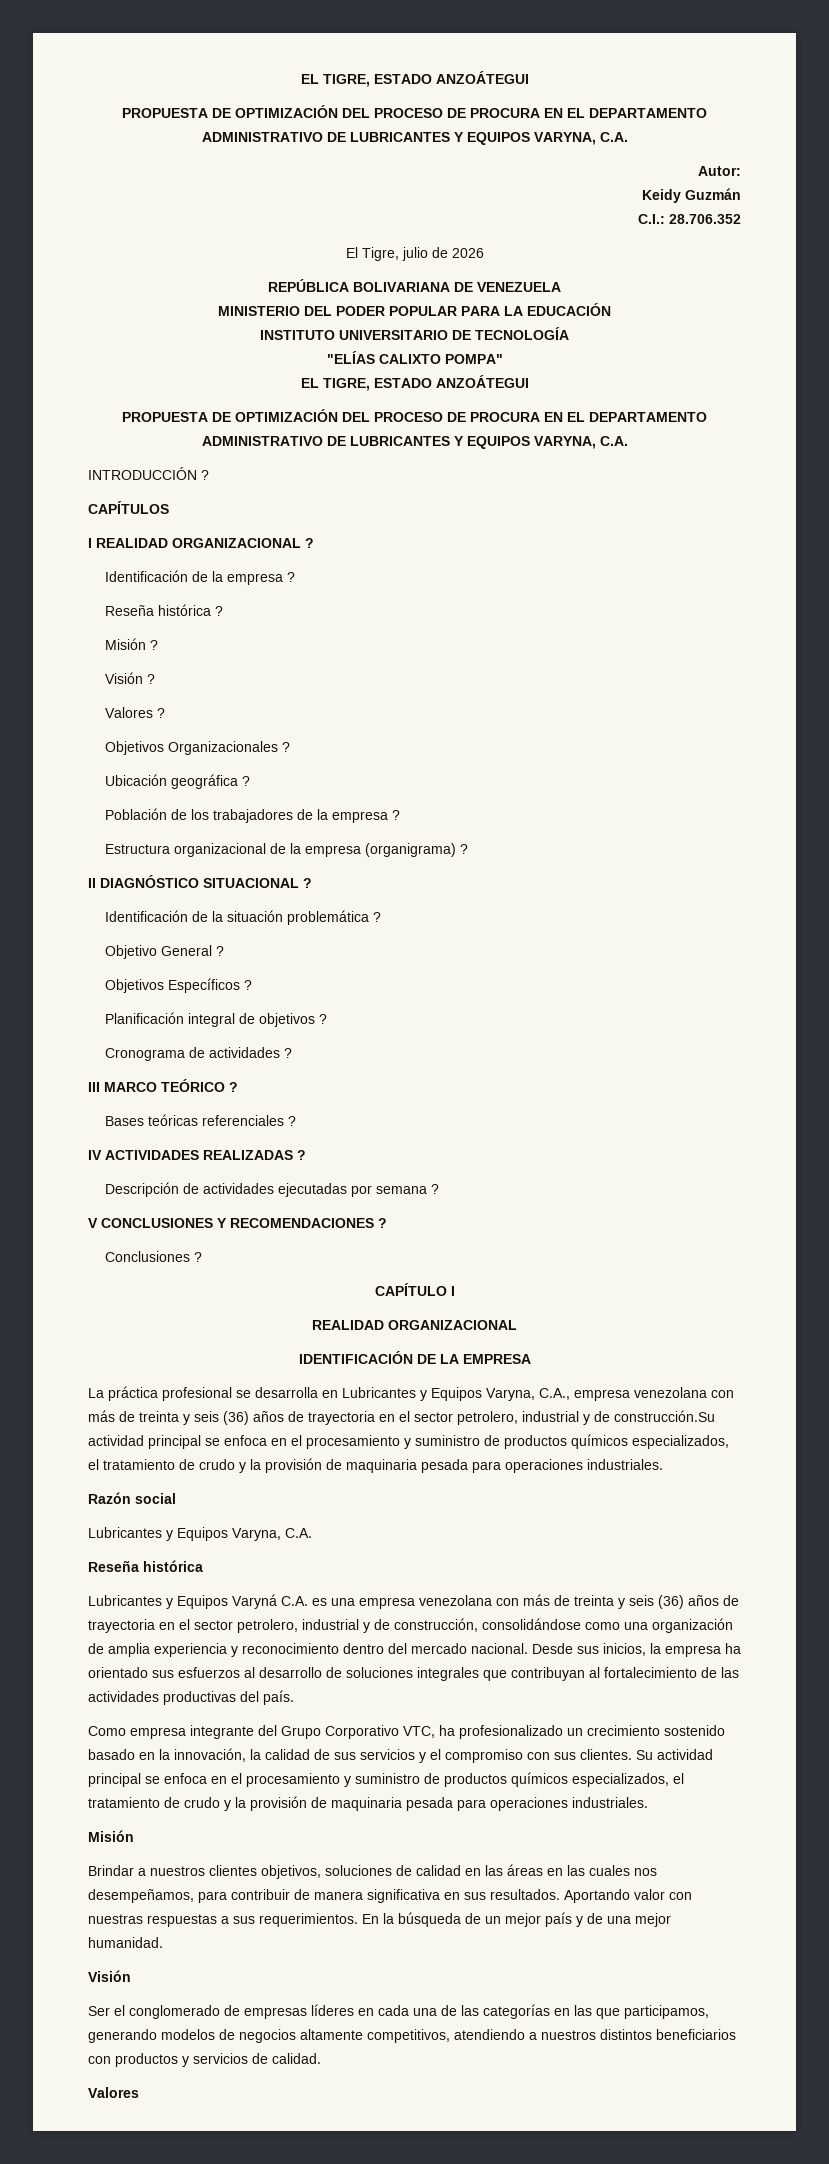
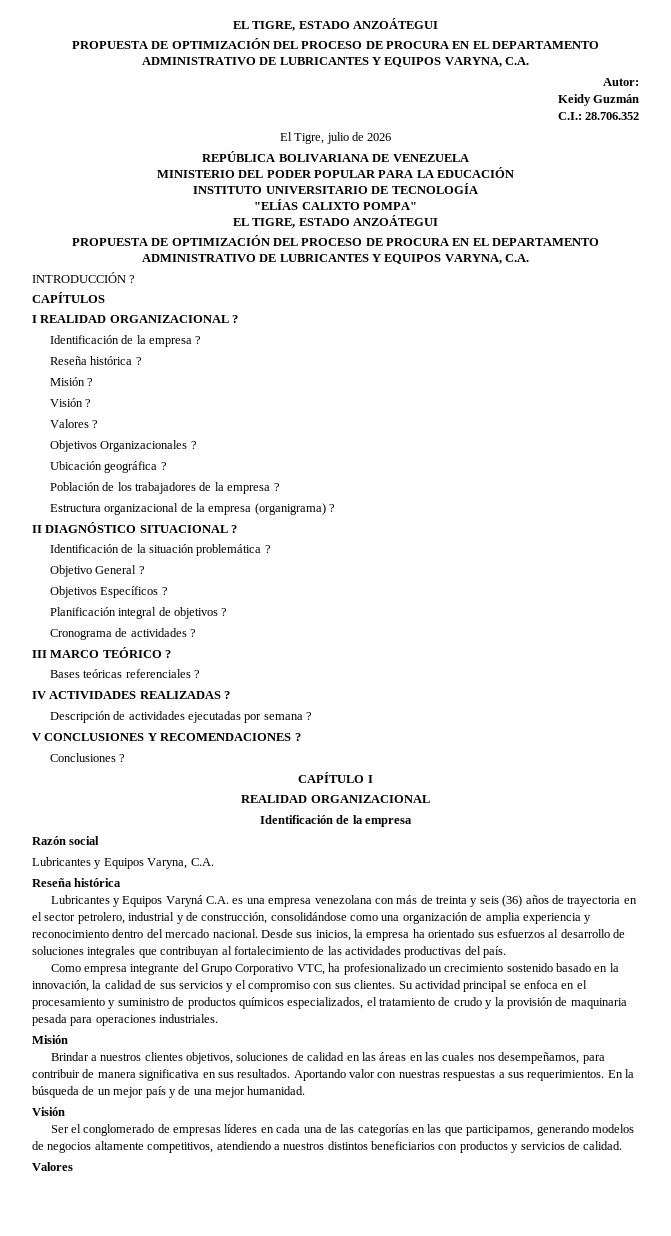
[298,1351,531,1364] [88,1386,734,1401] [88,1410,715,1425] [88,1434,729,1449] [88,1458,663,1473] IDENTIFICACIÓN DE LA EMPRESA // La práctica profesional se desarrolla en Lubricantes y Equipos Varyna, C.A., empresa venezolana con más de treinta y seis (36) años de trayectoria en el sector petrolero, industrial y de construcción.Su actividad principal se enfoca en el procesamiento y suministro de productos químicos especializados, el tratamiento de crudo y la provisión de maquinaria pesada para operaciones industriales. -> [259,815,413,827] Identificación de la empresa

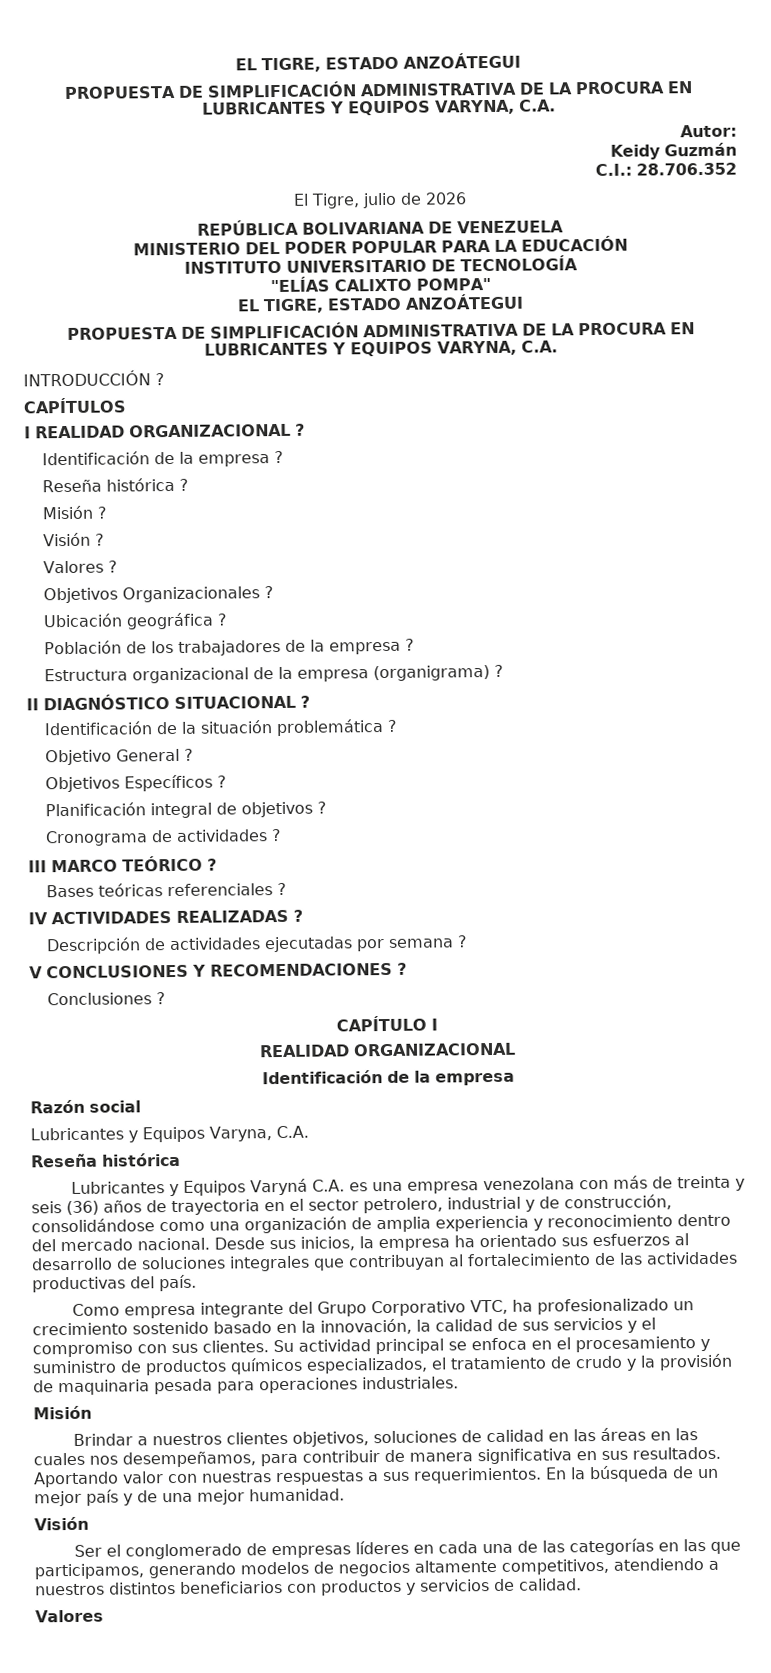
[232,18,439,31] [71,38,600,49] [141,57,277,65] EL TIGRE, ESTADO ANZOÁTEGUI // PROPUESTA DE OPTIMIZACIÓN DEL PROCESO DE PROCURA EN EL DEPARTAMENTO ADMINISTRATIVO DE -> [235,52,521,73] [64,81,693,99] EL TIGRE, ESTADO ANZOÁTEGUI // PROPUESTA DE SIMPLIFICACIÓN ADMINISTRATIVA DE LA PROCURA EN
[171,235,600,246] [141,254,277,262] OPTIMIZACIÓN DEL PROCESO DE PROCURA EN EL DEPARTAMENTO ADMINISTRATIVO DE -> [210,322,695,339] SIMPLIFICACIÓN ADMINISTRATIVA DE LA PROCURA EN

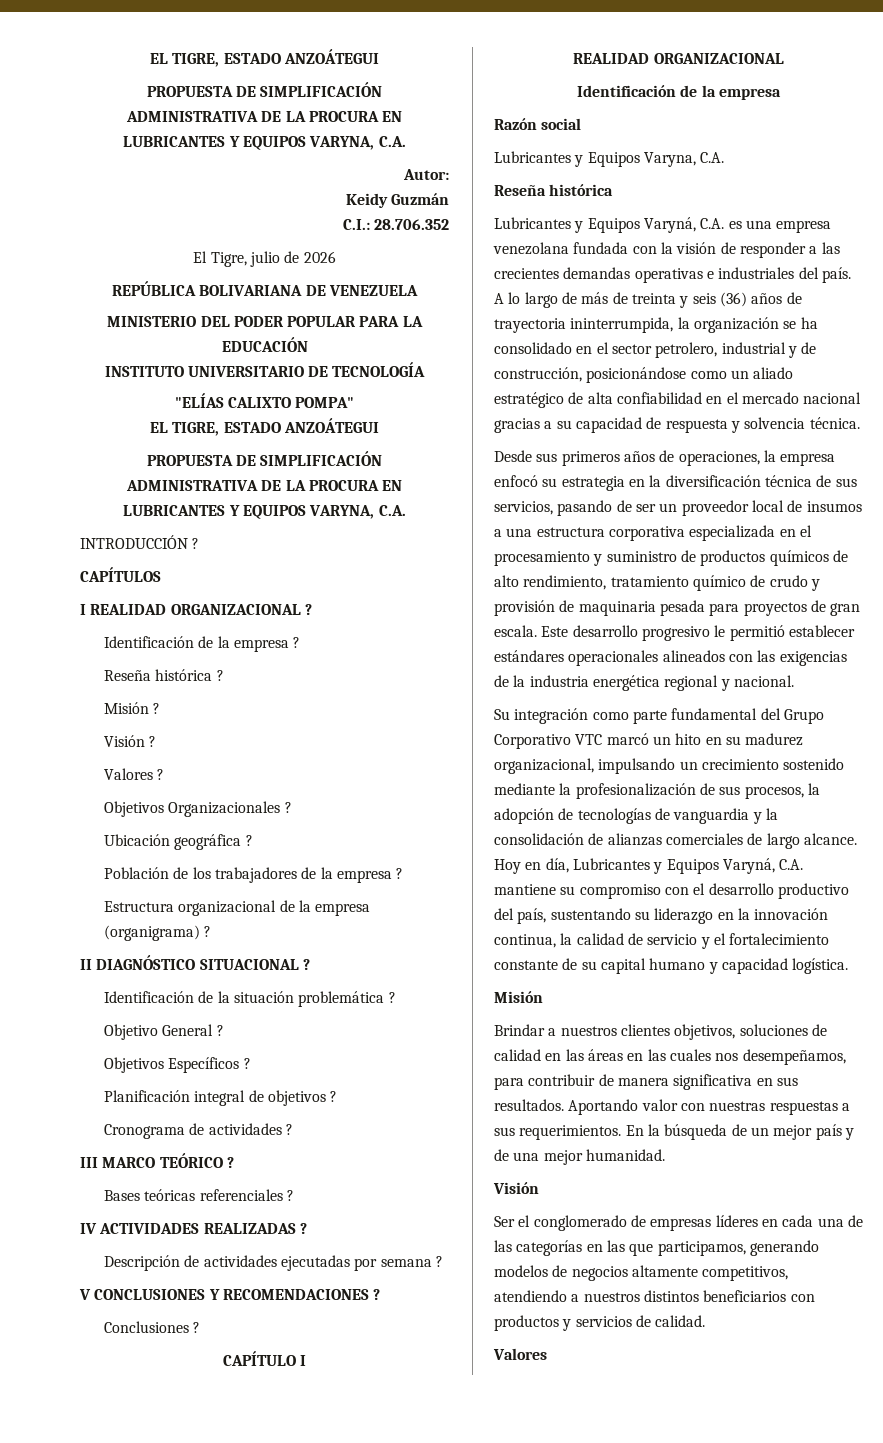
[250,1178,309,1196] Varyná -> [643,217,696,233] Varyná,
[579,1179,610,1190] con -> [573,242,840,258] [494,267,851,283] [494,292,577,308] fundada con la visión de responder a las crecientes demandas operativas e industriales del país. A lo largo de
(260, 1207) none -> [570,317,818,333] [494,342,572,354] ininterrumpida, la organización se ha consolidado
[31,1213,731,1234] [31,1233,689,1252] [31,1251,738,1272] [32,1274,197,1293] [72,1298,695,1319] [32,1317,656,1336] [32,1337,527,1358] consolidándose como una organización de amplia experiencia y reconocimiento dentro del mercado nacional. Desde sus inicios, la empresa ha orientado sus esfuerzos al desarrollo de soluciones integrales que contribuyan al fortalecimiento de las actividades productivas del país. // Como empresa integrante del Grupo Corporativo VTC, ha profesionalizado un crecimiento sostenido basado en la innovación, la calidad de sus servicios y el compromiso con sus clientes. Su actividad principal se enfoca -> [586,367,794,383] [494,392,862,408] [494,417,860,433] [494,450,836,466] [494,475,857,491] [494,500,862,516] [494,525,776,541] posicionándose como un aliado estratégico de alta confiabilidad en el mercado nacional gracias a su capacidad de respuesta y solvencia técnica. // Desde sus primeros años de operaciones, la empresa enfocó su estrategia en la diversificación técnica de sus servicios, pasando de ser un proveedor local de insumos a una estructura corporativa especializada
[306,1356,547,1374] especializados, el tratamiento -> [832,550,848,562] [494,575,746,591] de alto rendimiento, tratamiento químico
[640,1355,656,1368] la -> (820, 585) none
[259,1376,459,1394] operaciones industriales. -> [743,600,861,616] [494,625,855,641] [494,650,847,666] [494,675,794,691] [494,708,824,724] [494,733,804,749] [494,758,845,774] [494,783,820,799] [494,808,778,824] [494,833,857,849] [494,858,804,874] [494,883,849,899] [494,908,829,924] [494,933,830,949] [494,958,849,974] proyectos de gran escala. Este desarrollo progresivo le permitió establecer estándares operacionales alineados con las exigencias de la industria energética regional y nacional. // Su integración como parte fundamental del Grupo Corporativo VTC marcó un hito en su madurez organizacional, impulsando un crecimiento sostenido mediante la profesionalización de sus procesos, la adopción de tecnologías de vanguardia y la consolidación de alianzas comerciales de largo alcance. Hoy en día, Lubricantes y Equipos Varyná, C.A. mantiene su compromiso con el desarrollo productivo del país, sustentando su liderazgo en la innovación continua, la calidad de servicio y el fortalecimiento constante de su capital humano y capacidad logística.

